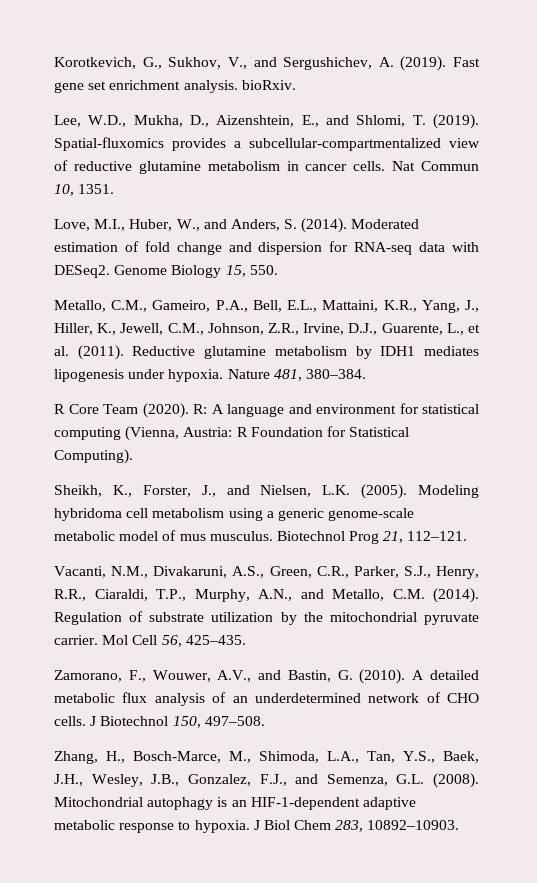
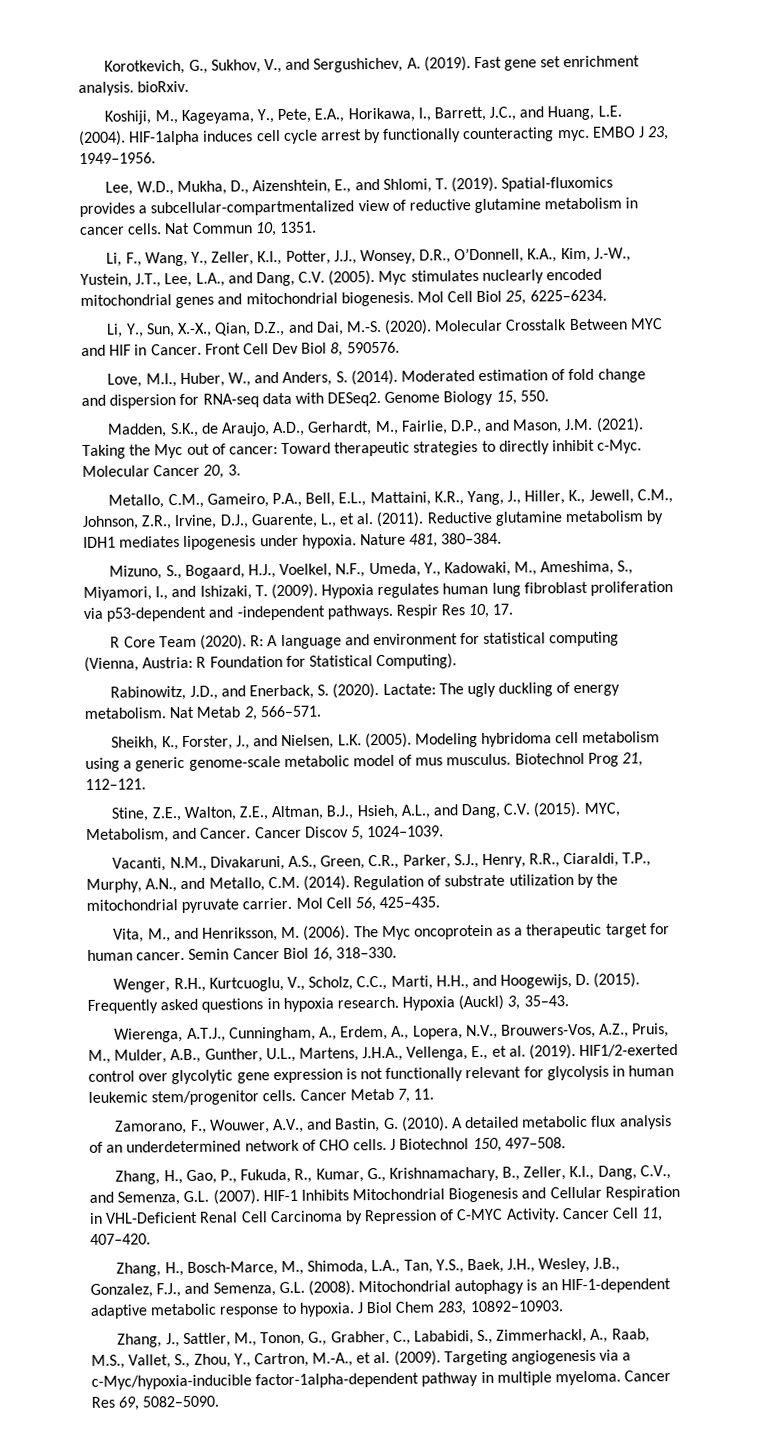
(296, 85) none -> [104,105,622,125] [79,126,670,147] [79,152,156,165] // Koshiji, M., Kageyama, Y., Pete, E.A., Horikawa, I., Barrett, J.C., and Huang, L.E. (2004). HIF-1alpha induces cell cycle arrest by functionally counteracting myc. EMBO J 23, 1949–1956.
(115, 189) none -> [106,247,631,267] [80,268,603,289] [80,289,607,309] [106,318,663,338] [81,341,400,357] // Li, F., Wang, Y., Zeller, K.I., Potter, J.J., Wonsey, D.R., O’Donnell, K.A., Kim, J.-W., Yustein, J.T., Lee, L.A., and Dang, C.V. (2005). Myc stimulates nuclearly encoded mitochondrial genes and mitochondrial biogenesis. Mol Cell Biol 25, 6225–6234. // Li, Y., Sun, X.-X., Qian, D.Z., and Dai, M.-S. (2020). Molecular Crosstalk Between MYC and HIF in Cancer. Front Cell Dev Biol 8, 590576.
(278, 270) none -> [107,417,644,438] [82,439,643,459] [82,464,241,479] // Madden, S.K., de Araujo, A.D., Gerhardt, M., Fairlie, D.P., and Mason, J.M. (2021). Taking the Myc out of cancer: Toward therapeutic strategies to directly inhibit c-Myc. Molecular Cancer 20, 3.
(366, 374) none -> [109,560,634,580] [83,581,674,601] [83,603,514,622] // Mizuno, S., Bogaard, H.J., Voelkel, N.F., Umeda, Y., Kadowaki, M., Ameshima, S., Miyamori, I., and Ishizaki, T. (2009). Hypoxia regulates human lung fibroblast proliferation via p53-dependent and -independent pathways. Respir Res 10, 17.
(133, 456) none -> [110,682,621,701] [84,705,321,721] // Rabinowitz, J.D., and Enerback, S. (2020). Lactate: The ugly duckling of energy metabolism. Nat Metab 2, 566–571.
(468, 536) none -> [111,801,620,822] [86,825,445,843] // Stine, Z.E., Walton, Z.E., Altman, B.J., Hsieh, A.L., and Dang, C.V. (2015). MYC, Metabolism, and Cancer. Cancer Discov 5, 1024–1039.
(246, 640) none -> [113,923,670,943] [87,946,398,962] [113,972,641,993] [87,994,569,1014] [114,1023,670,1043] [88,1043,679,1064] [88,1065,675,1085] [88,1088,435,1106] // Vita, M., and Henriksson, M. (2006). The Myc oncoprotein as a therapeutic target for human cancer. Semin Cancer Biol 16, 318–330. // Wenger, R.H., Kurtcuoglu, V., Scholz, C.C., Marti, H.H., and Hoogewijs, D. (2015). Frequently asked questions in hypoxia research. Hypoxia (Auckl) 3, 35–43. // Wierenga, A.T.J., Cunningham, A., Erdem, A., Lopera, N.V., Brouwers-Vos, A.Z., Pruis, M., Mulder, A.B., Gunther, U.L., Martens, J.H.A., Vellenga, E., et al. (2019). HIF1/2-exerted control over glycolytic gene expression is not functionally relevant for glycolysis in human leukemic stem/progenitor cells. Cancer Metab 7, 11.
(265, 721) none -> [115,1165,671,1185] [89,1185,680,1206] [89,1207,664,1225] [90,1233,151,1245] // Zhang, H., Gao, P., Fukuda, R., Kumar, G., Krishnamachary, B., Zeller, K.I., Dang, C.V., and Semenza, G.L. (2007). HIF-1 Inhibits Mitochondrial Biogenesis and Cellular Respiration in VHL-Deficient Renal Cell Carcinoma by Repression of C-MYC Activity. Cancer Cell 11, 407–420.
(460, 825) none -> [117,1328,650,1348] [91,1349,632,1369] [91,1370,672,1390] [91,1395,220,1411] // Zhang, J., Sattler, M., Tonon, G., Grabher, C., Lababidi, S., Zimmerhackl, A., Raab, M.S., Vallet, S., Zhou, Y., Cartron, M.-A., et al. (2009). Targeting angiogenesis via a c-Myc/hypoxia-inducible factor-1alpha-dependent pathway in multiple myeloma. Cancer Res 69, 5082–5090.

